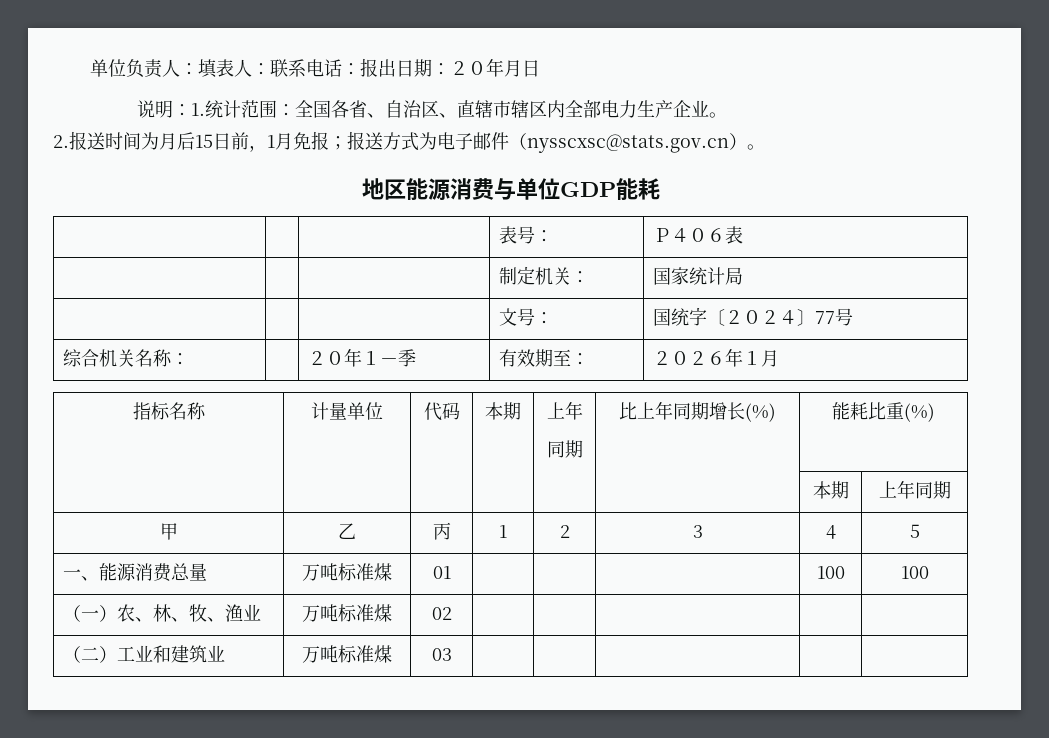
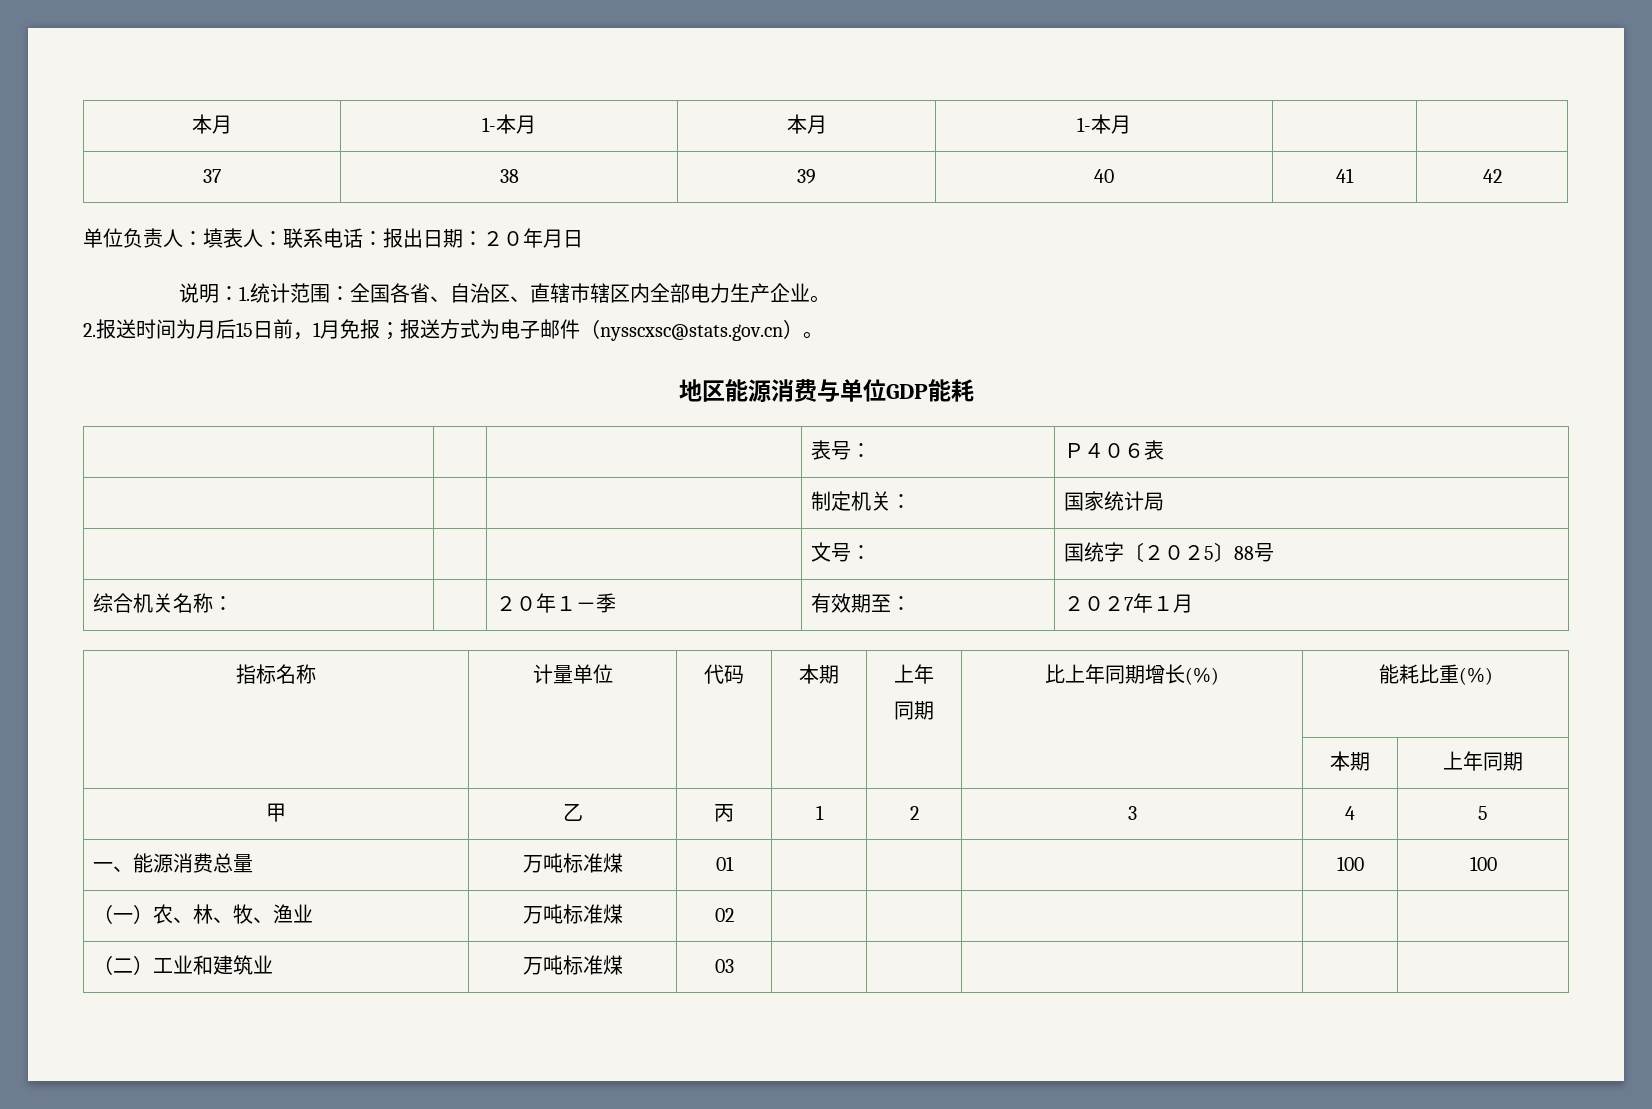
(89, 68) none -> [192,114,232,134] [482,114,536,134] [786,114,827,134] [1077,114,1131,134] [203,169,221,183] [499,169,519,183] [797,169,816,184] [1094,169,1114,183] [1336,168,1354,183] [1482,169,1502,183] 本月 | 1-本月 | 本月 | 1-本月 | | // 37 | 38 | 39 | 40 | 41 | 42 //
[778,309,835,326] ４〕77 -> [1203,542,1254,562] 5〕88
[706,351,725,365] ６ -> [1123,597,1133,611] 7

